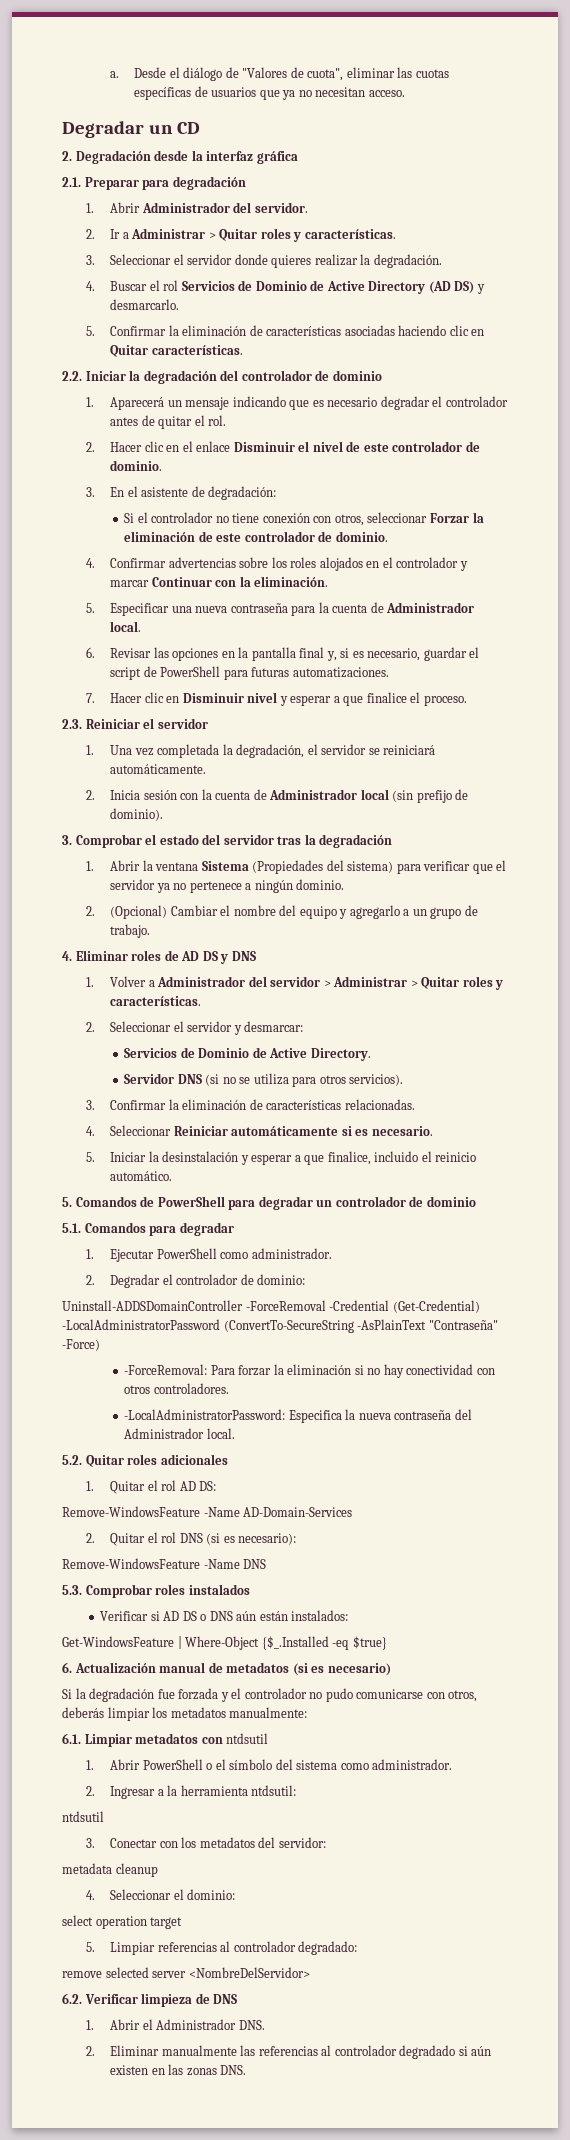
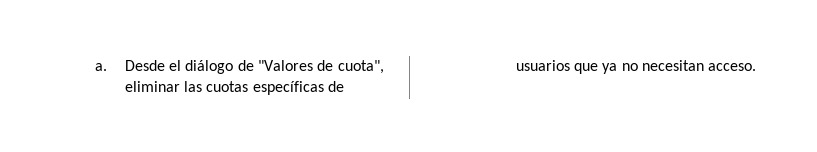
[62,121,200,138] [62,150,298,164] [62,176,246,190] [86,202,308,213] [86,228,396,242] [86,254,442,268] [86,280,485,294] [110,299,180,310] [86,325,485,336] [110,345,243,357] [62,370,382,384] [86,396,508,410] [110,415,227,429] [86,441,480,452] [110,460,163,471] [86,486,277,500] [124,512,484,526] [124,531,388,542] [86,557,468,571] [110,576,329,587] [86,602,475,616] [110,621,142,632] [86,647,480,661] [110,666,389,680] [86,692,467,706] [62,718,208,729] [86,744,436,758] [110,764,207,774] [86,789,469,803] [110,808,164,821] [62,834,393,848] [86,860,507,874] [110,879,345,893] [86,905,478,919] [110,924,151,938] [62,950,256,964] [86,976,504,990] [110,996,202,1006] [86,1021,304,1035] [124,1047,371,1061] [124,1073,404,1087] [86,1099,415,1110] [86,1125,433,1136] [86,1151,477,1165] [110,1171,173,1181] [62,1196,476,1210] [62,1222,234,1236] [86,1248,332,1262] [86,1274,306,1288] [62,1300,480,1313] [62,1319,498,1333] [62,1339,100,1351] [124,1364,495,1378] [124,1383,229,1394] [124,1409,472,1423] [124,1428,235,1439] [62,1454,228,1467] [86,1480,217,1494] [62,1506,353,1517] [86,1532,297,1546] [62,1558,267,1569] [62,1584,250,1598] [100,1610,349,1621] [62,1636,387,1650] [62,1662,391,1676] [62,1688,478,1702] [62,1707,308,1721] [62,1733,269,1747] [86,1759,453,1770] [86,1785,297,1799] [62,1811,104,1822] [86,1837,326,1848] [62,1863,158,1877] [86,1889,236,1900] [62,1915,183,1929] [86,1941,358,1955] [62,1967,310,1978] [62,1993,238,2007] [86,2019,265,2030] [86,2045,492,2059] [110,2064,247,2076] // Degradar un CD // 2. Degradación desde la interfaz gráfica // 2.1. Preparar para degradación // 1. Abrir Administrador del servidor. // 2. Ir a Administrar > Quitar roles y características. // 3. Seleccionar el servidor donde quieres realizar la degradación. // 4. Buscar el rol Servicios de Dominio de Active Directory (AD DS) y desmarcarlo. // 5. Confirmar la eliminación de características asociadas haciendo clic en Quitar características. // 2.2. Iniciar la degradación del controlador de dominio // 1. Aparecerá un mensaje indicando que es necesario degradar el controlador antes de quitar el rol. // 2. Hacer clic en el enlace Disminuir el nivel de este controlador de dominio. // 3. En el asistente de degradación: // Si el controlador no tiene conexión con otros, seleccionar Forzar la eliminación de este controlador de dominio. // 4. Confirmar advertencias sobre los roles alojados en el controlador y marcar Continuar con la eliminación. // 5. Especificar una nueva contraseña para la cuenta de Administrador local. // 6. Revisar las opciones en la pantalla final y, si es necesario, guardar el script de PowerShell para futuras automatizaciones. // 7. Hacer clic en Disminuir nivel y esperar a que finalice el proceso. // 2.3. Reiniciar el servidor // 1. Una vez completada la degradación, el servidor se reiniciará automáticamente. // 2. Inicia sesión con la cuenta de Administrador local (sin prefijo de dominio). // 3. Comprobar el estado del servidor tras la degradación // 1. Abrir la ventana Sistema (Propiedades del sistema) para verificar que el servidor ya no pertenece a ningún dominio. // 2. (Opcional) Cambiar el nombre del equipo y agregarlo a un grupo de trabajo. // 4. Eliminar roles de AD DS y DNS // 1. Volver a Administrador del servidor > Administrar > Quitar roles y características. // 2. Seleccionar el servidor y desmarcar: // Servicios de Dominio de Active Directory. // Servidor DNS (si no se utiliza para otros servicios). // 3. Confirmar la eliminación de características relacionadas. // 4. Seleccionar Reiniciar automáticamente si es necesario. // 5. Iniciar la desinstalación y esperar a que finalice, incluido el reinicio automático. // 5. Comandos de PowerShell para degradar un controlador de dominio // 5.1. Comandos para degradar // 1. Ejecutar PowerShell como administrador. // 2. Degradar el controlador de dominio: // Uninstall-ADDSDomainController -ForceRemoval -Credential (Get-Credential) -LocalAdministratorPassword (ConvertTo-SecureString -AsPlainText "Contraseña" -Force) // -ForceRemoval: Para forzar la eliminación si no hay conectividad con otros controladores. // -LocalAdministratorPassword: Especifica la nueva contraseña del Administrador local. // 5.2. Quitar roles adicionales // 1. Quitar el rol AD DS: // Remove-WindowsFeature -Name AD-Domain-Services // 2. Quitar el rol DNS (si es necesario): // Remove-WindowsFeature -Name DNS // 5.3. Comprobar roles instalados // Verificar si AD DS o DNS aún están instalados: // Get-WindowsFeature | Where-Object {$_.Installed -eq $true} // 6. Actualización manual de metadatos (si es necesario) // Si la degradación fue forzada y el controlador no pudo comunicarse con otros, deberás limpiar los metadatos manualmente: // 6.1. Limpiar metadatos con ntdsutil // 1. Abrir PowerShell o el símbolo del sistema como administrador. // 2. Ingresar a la herramienta ntdsutil: // ntdsutil // 3. Conectar con los metadatos del servidor: // metadata cleanup // 4. Seleccionar el dominio: // select operation target // 5. Limpiar referencias al controlador degradado: // remove selected server <NombreDelServidor> // 6.2. Verificar limpieza de DNS // 1. Abrir el Administrador DNS. // 2. Eliminar manualmente las referencias al controlador degradado si aún existen en las zonas DNS. -> (757, 67) none

